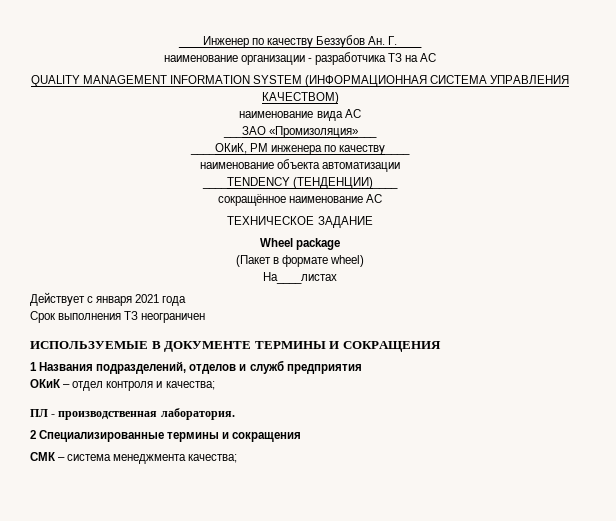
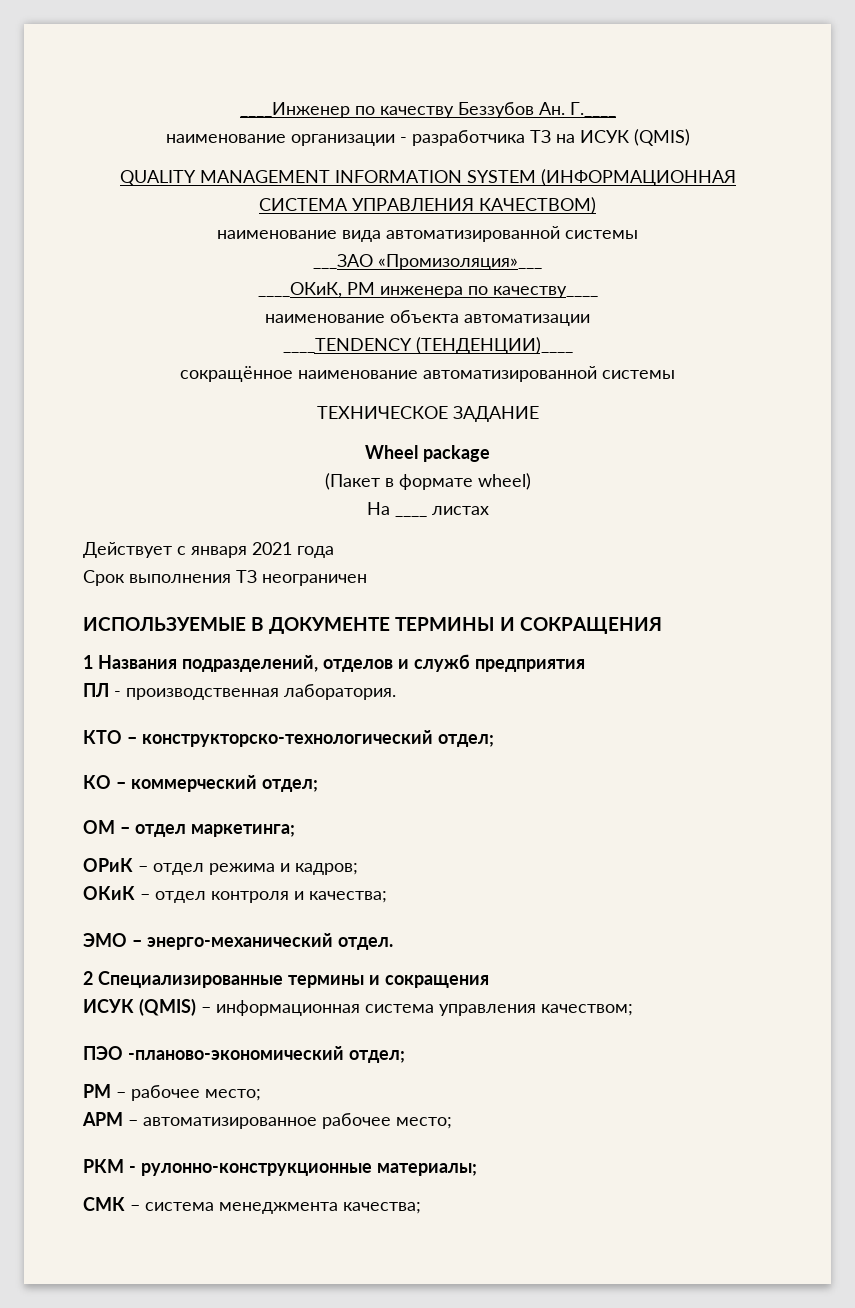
[420,53,437,62] АС -> [579,129,690,146] ИСУК (QMIS)
[344,109,361,118] АС -> [386,226,638,242] автоматизированной системы
[366,194,383,203] АС -> [423,366,675,382] автоматизированной системы
[263,272,337,284] На____листах -> [366,502,390,515] [394,515,427,517] [431,506,489,515] На ____ листах
(362, 369) none -> [83,683,396,700] [83,730,494,747] [83,775,318,792] [83,820,295,837] [83,858,358,875] // ПЛ - производственная лаборатория. // КТО – конструкторско-технологический отдел; // КО – коммерческий отдел; // ОМ – отдел маркетинга; // ОРиК – отдел режима и кадров;
[30,408,235,420] ПЛ - производственная лаборатория. -> [83,933,393,950] ЭМО – энерго-механический отдел.
(302, 437) none -> [83,998,633,1016] [83,1046,405,1063] [83,1084,261,1101] [82,1112,452,1129] [83,1159,477,1176] // ИСУК (QMIS) – информационная система управления качеством; // ПЭО -планово-экономический отдел; // РМ – рабочее место; // АРМ – автоматизированное рабочее место; // РКМ - рулонно-конструкционные материалы;

